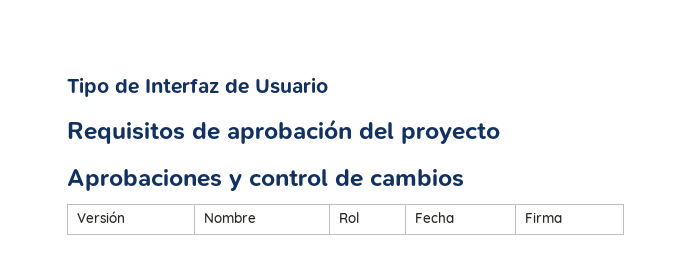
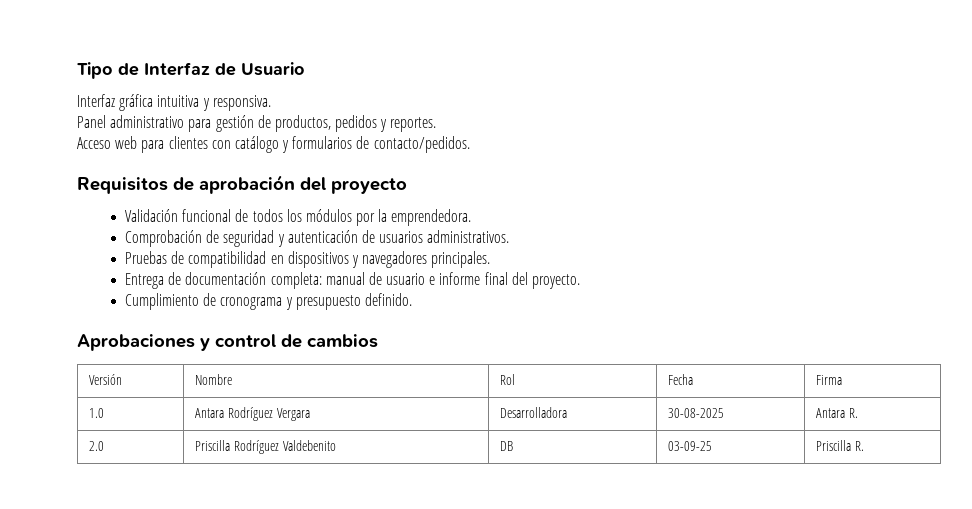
(328, 85) none -> [77,94,271,111] [77,115,437,132] [77,136,470,153] // Interfaz gráfica intuitiva y responsiva. // Panel administrativo para gestión de productos, pedidos y reportes. // Acceso web para clientes con catálogo y formularios de contacto/pedidos.
(500, 133) none -> [125,209,472,226] [125,230,510,247] [125,251,491,268] [125,272,581,289] [125,293,412,310] // Validación funcional de todos los módulos por la emprendedora. // Comprobación de seguridad y autenticación de usuarios administrativos. // Pruebas de compatibilidad en dispositivos y navegadores principales. // Entrega de documentación completa: manual de usuario e informe final del proyecto. // Cumplimiento de cronograma y presupuesto definido.
(562, 217) none -> [89,408,105,418] [195,407,310,421] [500,407,568,418] [668,408,725,418] [816,408,859,418] [89,441,105,451] [195,440,336,454] [500,441,514,451] [668,441,713,451] [816,440,865,451] // 1.0 | Antara Rodríguez Vergara | Desarrolladora | 30-08-2025 | Antara R. // 2.0 | Priscilla Rodríguez Valdebenito | DB | 03-09-25 | Priscilla R.

